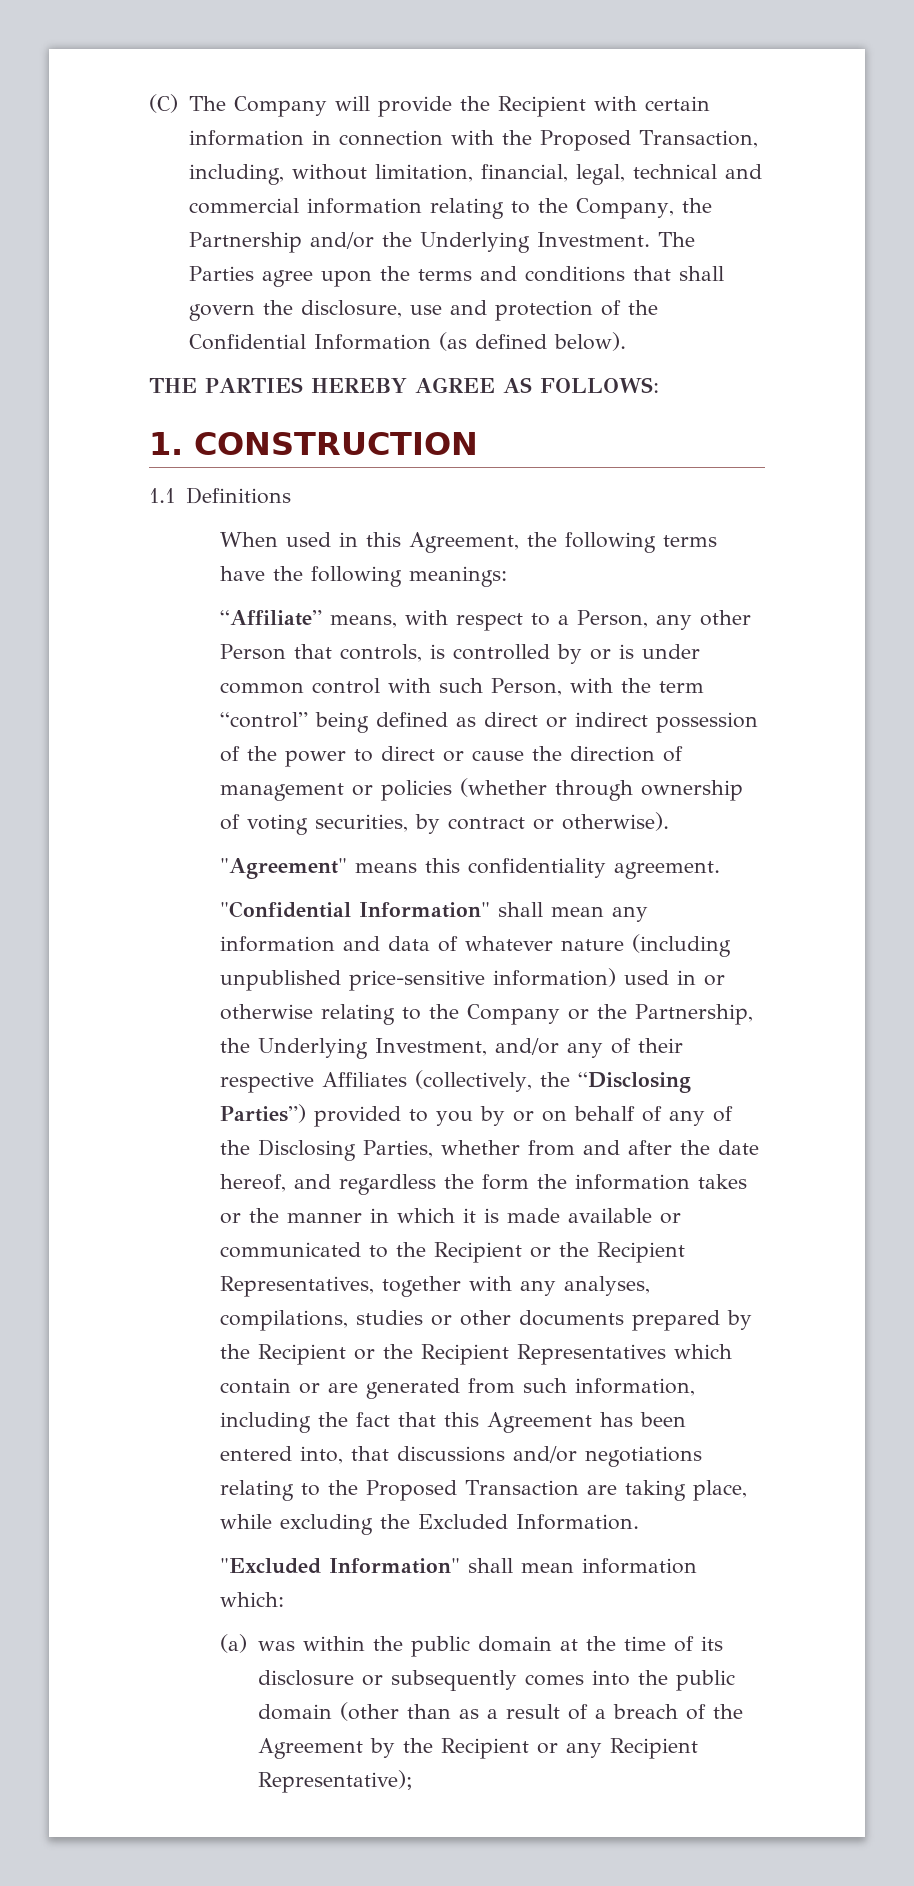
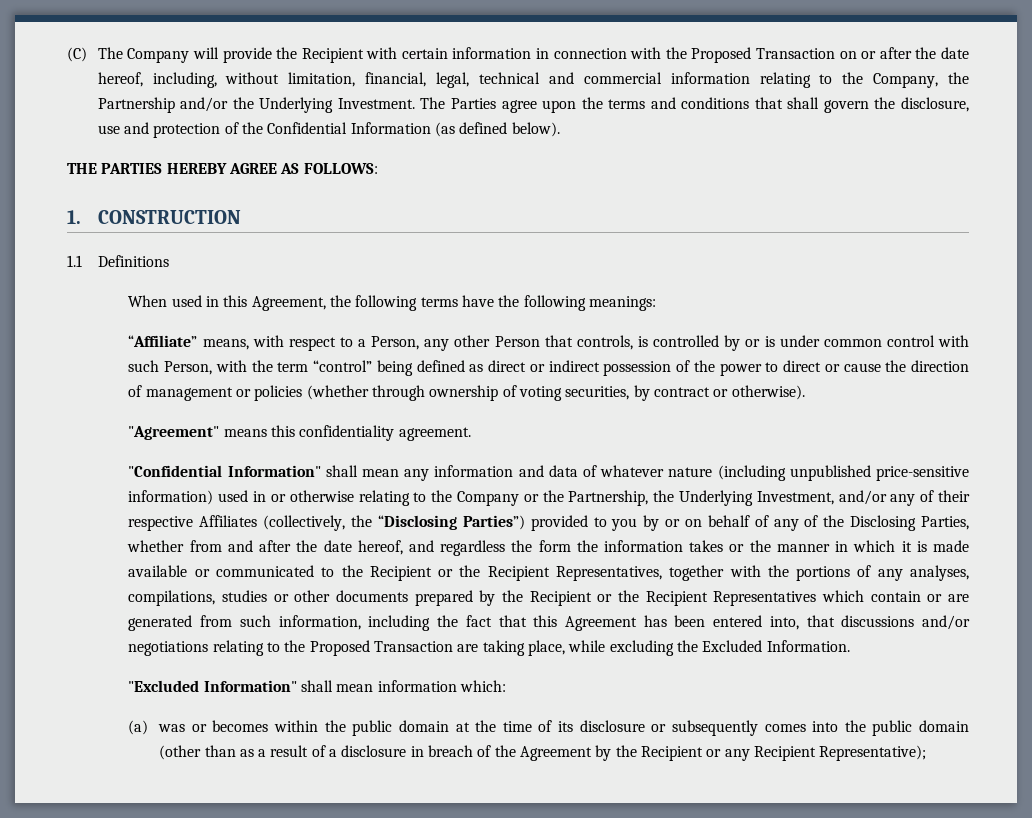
[638,130,758,148] Transaction, -> [756,47,970,59] [97,72,143,87] Transaction on or after the date hereof,
(512, 1283) none -> [767,565,872,581] the portions of
(295, 1646) none -> [191,720,269,732] or becomes
(606, 1714) none -> [341,745,424,757] disclosure in

